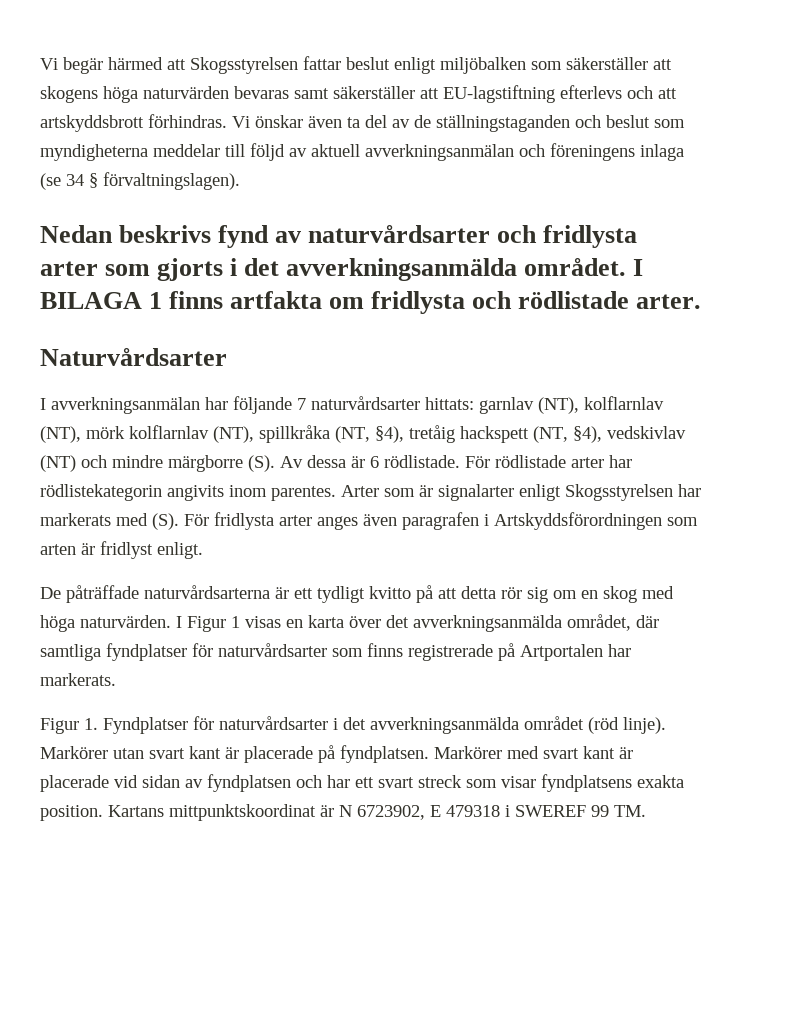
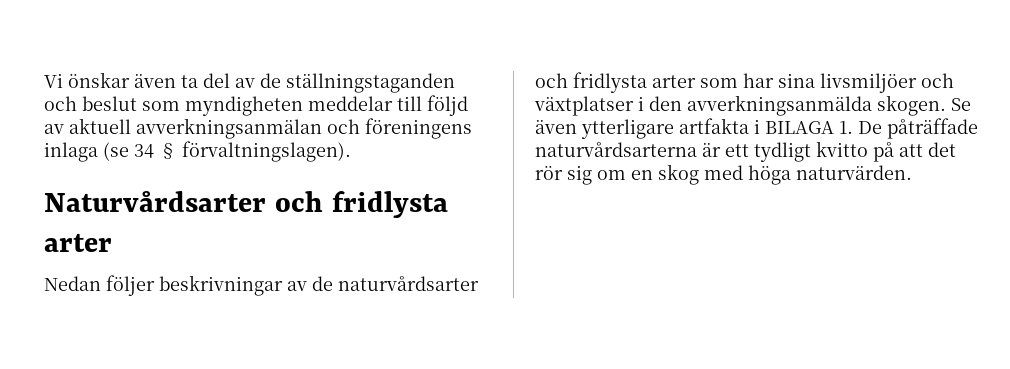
[40,56,672,74] [40,85,677,103] [40,114,250,132] Vi begär härmed att Skogsstyrelsen fattar beslut enligt miljöbalken som säkerställer att skogens höga naturvärden bevaras samt säkerställer att EU-lagstiftning efterlevs och att artskyddsbrott förhindras. Vi -> [44,73,63,88] Vi
[40,144,148,161] myndigheterna -> [185,96,303,116] myndigheten
[40,225,302,248] Nedan beskrivs fynd av -> [44,191,448,218] [44,234,112,252] [44,275,333,296] Naturvårdsarter och fridlysta arter // Nedan följer beskrivningar av de
[157,257,644,281] [40,291,702,314] [40,347,227,366] [40,396,664,414] [40,425,686,443] [40,455,632,472] [40,484,701,501] [40,512,698,530] [40,541,203,559] gjorts i det avverkningsanmälda området. I BILAGA 1 finns artfakta om fridlysta och rödlistade arter. // Naturvårdsarter // I avverkningsanmälan har följande 7 naturvårdsarter hittats: garnlav (NT), kolflarnlav (NT), mörk kolflarnlav (NT), spillkråka (NT, §4), tretåig hackspett (NT, §4), vedskivlav (NT) och mindre märgborre (S). Av dessa är 6 rödlistade. För rödlistade arter har rödlistekategorin angivits inom parentes. Arter som är signalarter enligt Skogsstyrelsen har markerats med (S). För fridlysta arter anges även paragrafen i Artskyddsförordningen som arten är fridlyst enligt. // -> [743,73,954,93] [534,95,971,116] [535,118,853,139] har sina livsmiljöer och växtplatser i den avverkningsanmälda skogen. Se även ytterligare artfakta i BILAGA 1.
[461,586,496,599] detta -> [928,142,956,157] det
[176,614,659,632] [40,643,631,661] [40,673,116,686] [40,716,666,734] [40,745,633,763] [40,774,684,792] [40,804,646,821] I Figur 1 visas en karta över det avverkningsanmälda området, där samtliga fyndplatser för naturvårdsarter som finns registrerade på Artportalen har markerats. // Figur 1. Fyndplatser för naturvårdsarter i det avverkningsanmälda området (röd linje). Markörer utan svart kant är placerade på fyndplatsen. Markörer med svart kant är placerade vid sidan av fyndplatsen och har ett svart streck som visar fyndplatsens exakta position. Kartans mittpunktskoordinat är N 6723902, E 479318 i SWEREF 99 TM. -> (912, 172) none

